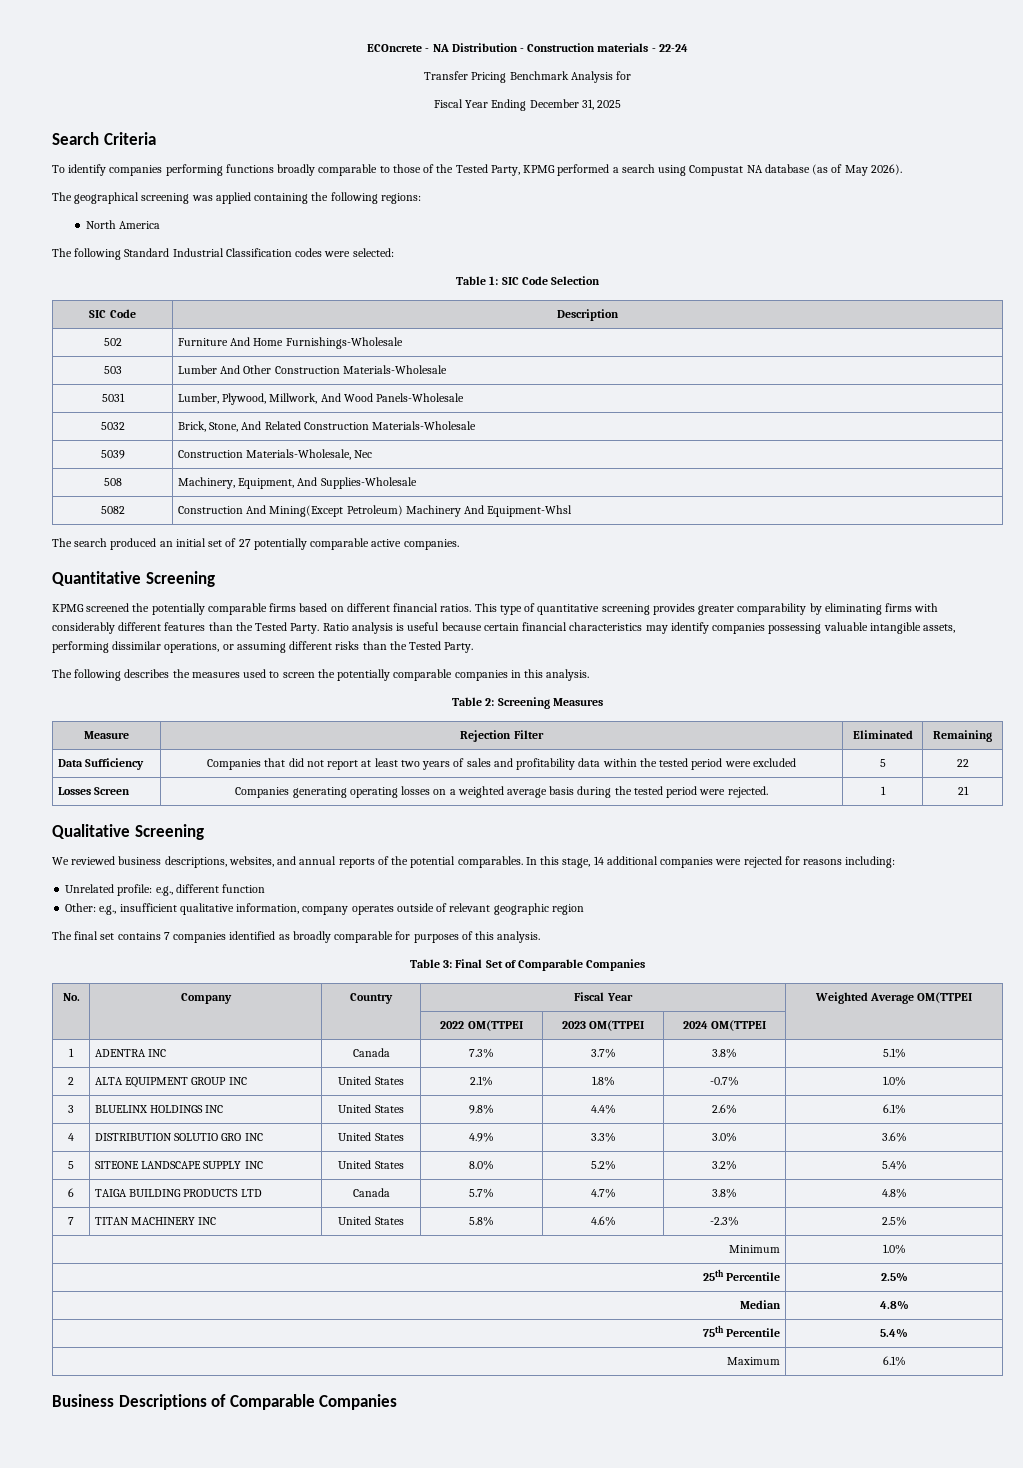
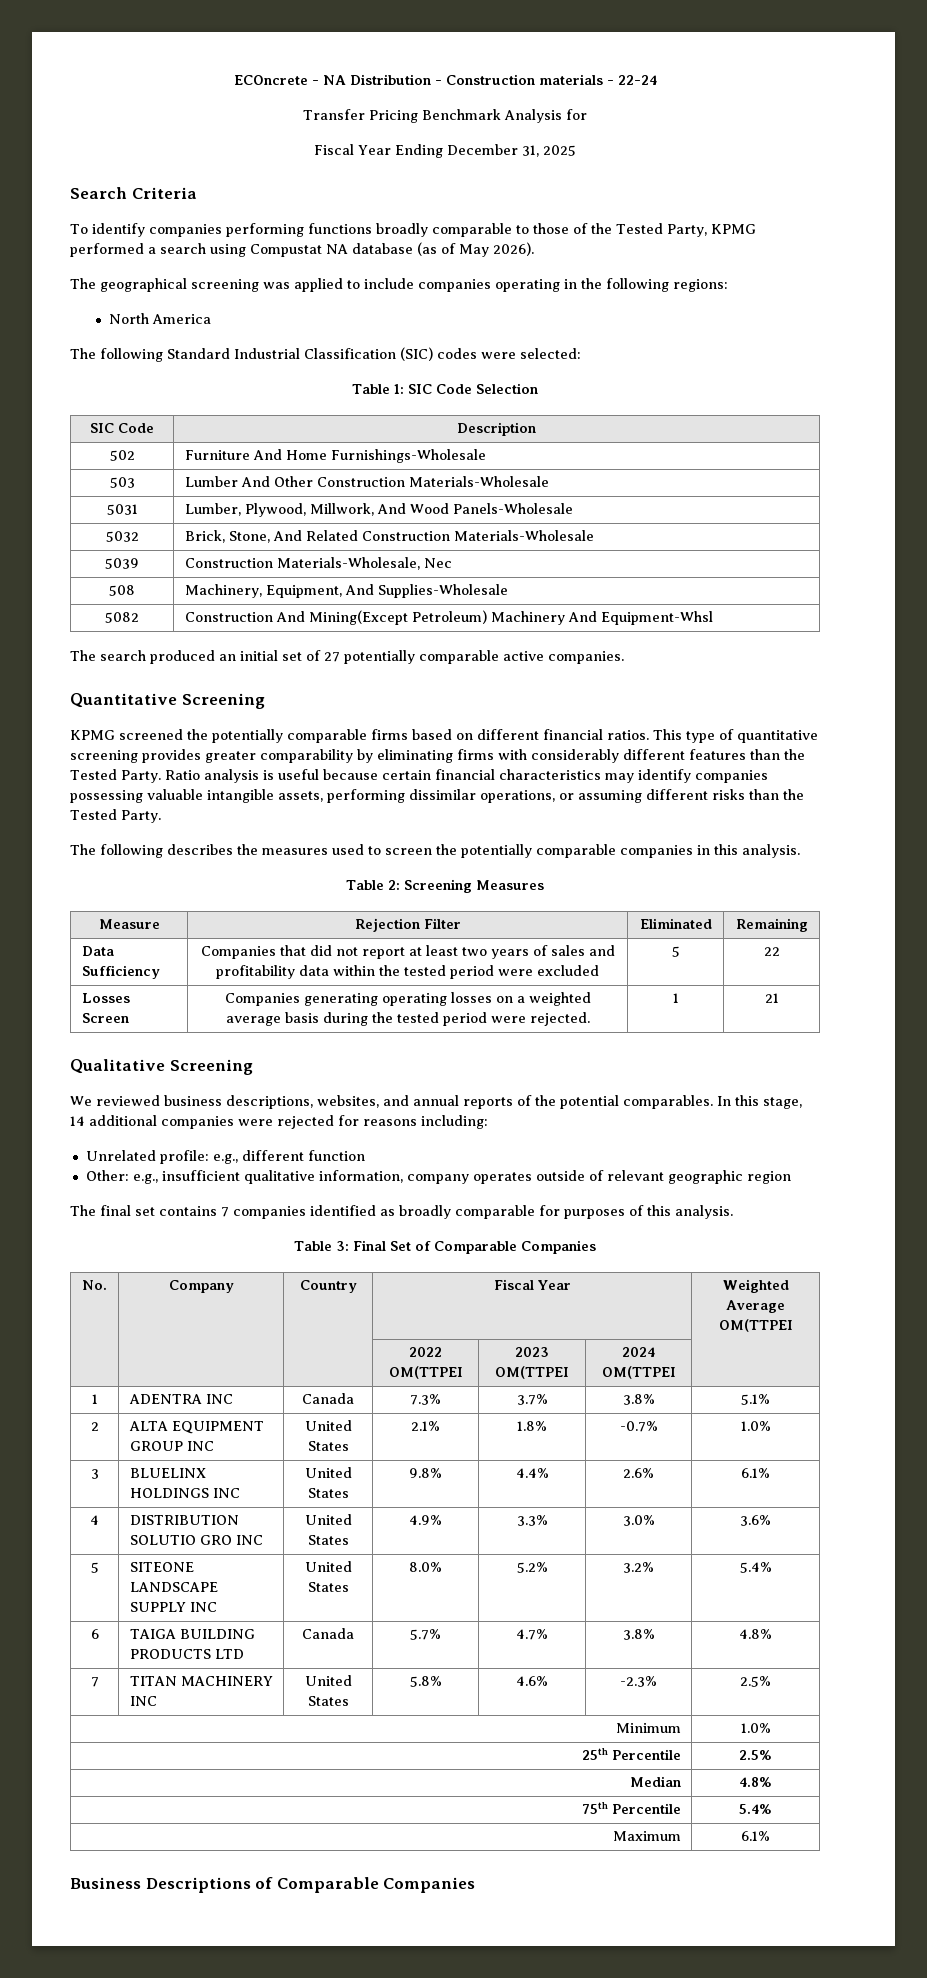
[254,193,309,204] containing -> [347,278,577,292] to include companies operating in
(292, 252) none -> [400,347,433,361] (SIC)

